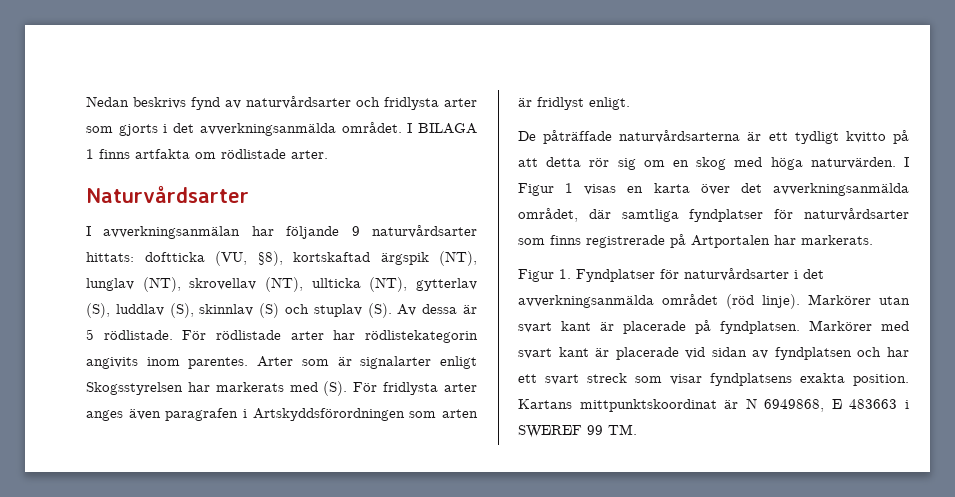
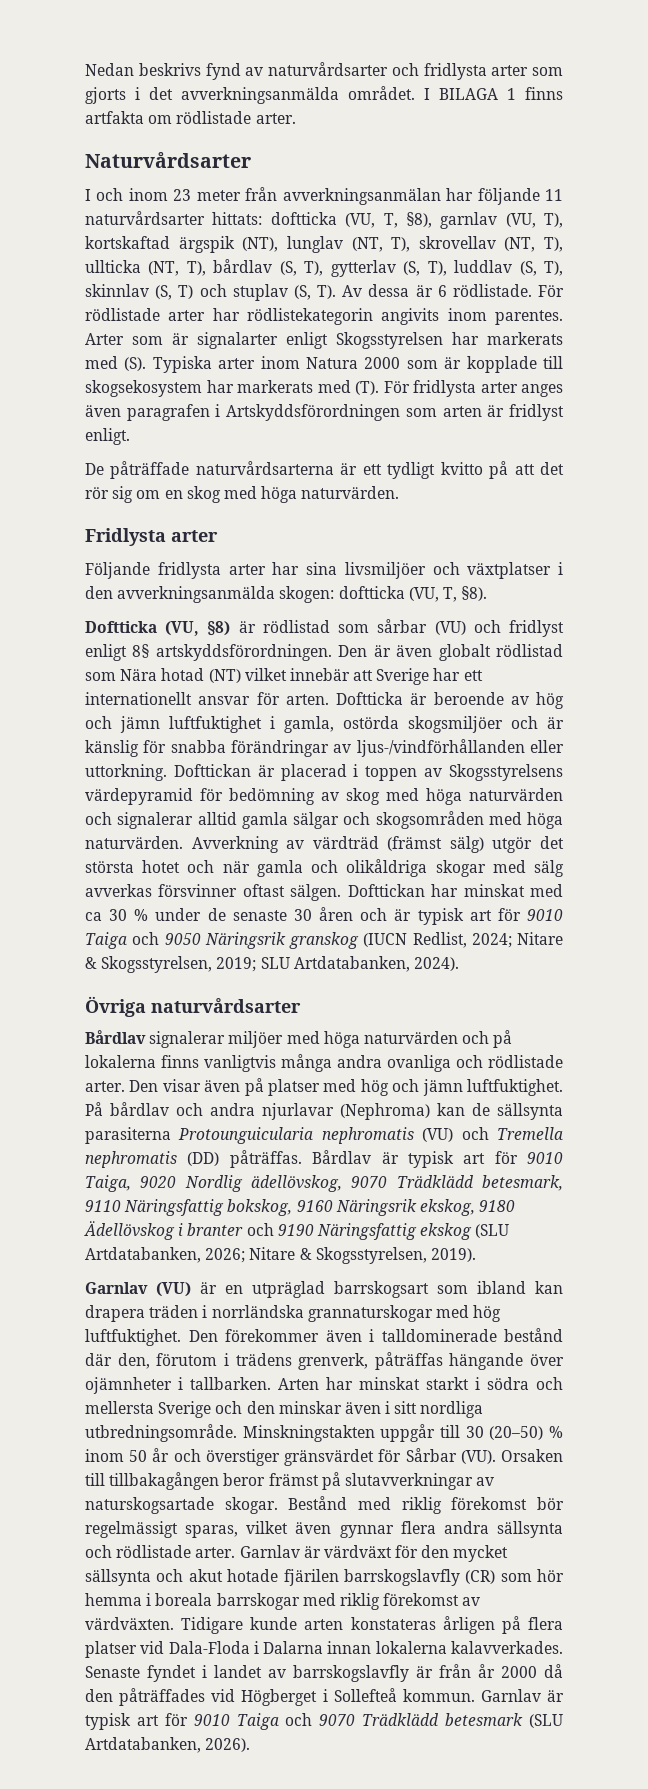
(91, 231) none -> [96,187,278,201] och inom 23 meter från
[351,226,360,236] 9 -> [545,189,563,201] 11
[257,251,477,266] [86,277,477,292] [86,303,392,318] §8), kortskaftad ärgspik (NT), lunglav (NT), skrovellav (NT), ullticka (NT), gytterlav (S), luddlav (S), skinnlav (S) och stuplav (S). -> [383,212,563,229] [85,236,563,253] [85,259,563,277] [85,284,336,301] T, §8), garnlav (VU, T), kortskaftad ärgspik (NT), lunglav (NT, T), skrovellav (NT, T), ullticka (NT, T), bårdlav (S, T), gytterlav (S, T), luddlav (S, T), skinnlav (S, T) och stuplav (S, T).
[86,329,94,340] 5 -> [437,285,447,297] 6
(348, 388) none -> [152,356,563,373] [85,380,379,397] Typiska arter inom Natura 2000 som är kopplade till skogsekosystem har markerats med (T).
[546,157,582,167] detta -> [540,462,564,475] det
[904,157,909,167] [518,183,909,196] [518,208,909,222] [518,234,873,248] [518,268,824,282] [518,294,910,309] [518,320,909,334] [518,347,909,360] [518,373,909,386] [518,398,909,412] [518,424,637,438] I Figur 1 visas en karta över det avverkningsanmälda området, där samtliga fyndplatser för naturvårdsarter som finns registrerade på Artportalen har markerats. // Figur 1. Fyndplatser för naturvårdsarter i det avverkningsanmälda området (röd linje). Markörer utan svart kant är placerade på fyndplatsen. Markörer med svart kant är placerade vid sidan av fyndplatsen och har ett svart streck som visar fyndplatsens exakta position. Kartans mittpunktskoordinat är N 6949868, E 483663 i SWEREF 99 TM. -> [85,528,218,546] [85,562,563,579] [85,586,488,603] [85,619,564,637] [85,644,563,661] [85,668,483,685] [85,692,564,709] [85,716,564,733] [85,739,564,757] [85,764,563,781] [85,788,563,805] [85,811,563,829] [85,836,564,853] [85,859,564,877] [85,884,563,901] [85,907,563,925] [85,932,563,949] [85,956,459,973] [85,996,301,1017] [85,1030,513,1048] [85,1054,563,1072] [85,1078,563,1096] [85,1102,563,1120] [85,1127,563,1144] [85,1150,563,1168] [85,1175,563,1192] [85,1199,516,1216] [84,1221,510,1240] [85,1247,476,1264] [85,1281,563,1298] [85,1305,502,1322] [85,1328,563,1346] [85,1352,564,1370] [85,1377,563,1394] [85,1401,484,1418] [85,1424,563,1442] [85,1448,563,1466] [85,1472,495,1490] [85,1496,564,1514] [85,1521,563,1538] [85,1545,509,1562] [85,1569,564,1586] [85,1593,481,1610] [85,1616,564,1634] [85,1641,563,1658] [85,1664,563,1682] [85,1688,564,1706] [85,1713,563,1730] [85,1737,251,1753] // Fridlysta arter // Följande fridlysta arter har sina livsmiljöer och växtplatser i den avverkningsanmälda skogen: doftticka (VU, T, §8). // Doftticka (VU, §8) är rödlistad som sårbar (VU) och fridlyst enligt 8§ artskyddsförordningen. Den är även globalt rödlistad som Nära hotad (NT) vilket innebär att Sverige har ett internationellt ansvar för arten. Doftticka är beroende av hög och jämn luftfuktighet i gamla, ostörda skogsmiljöer och är känslig för snabba förändringar av ljus-/vindförhållanden eller uttorkning. Dofttickan är placerad i toppen av Skogsstyrelsens värdepyramid för bedömning av skog med höga naturvärden och signalerar alltid gamla sälgar och skogsområden med höga naturvärden. Avverkning av värdträd (främst sälg) utgör det största hotet och när gamla och olikåldriga skogar med sälg avverkas försvinner oftast sälgen. Dofttickan har minskat med ca 30 % under de senaste 30 åren och är typisk art för 9010 Taiga och 9050 Näringsrik granskog (IUCN Redlist, 2024; Nitare & Skogsstyrelsen, 2019; SLU Artdatabanken, 2024). // Övriga naturvårdsarter // Bårdlav signalerar miljöer med höga naturvärden och på lokalerna finns vanligtvis många andra ovanliga och rödlistade arter. Den visar även på platser med hög och jämn luftfuktighet. På bårdlav och andra njurlavar (Nephroma) kan de sällsynta parasiterna Protounguicularia nephromatis (VU) och Tremella nephromatis (DD) påträffas. Bårdlav är typisk art för 9010 Taiga, 9020 Nordlig ädellövskog, 9070 Trädklädd betesmark, 9110 Näringsfattig bokskog, 9160 Näringsrik ekskog, 9180 Ädellövskog i branter och 9190 Näringsfattig ekskog (SLU Artdatabanken, 2026; Nitare & Skogsstyrelsen, 2019). // Garnlav (VU) är en utpräglad barrskogsart som ibland kan drapera träden i norrländska grannaturskogar med hög luftfuktighet. Den förekommer även i talldominerade bestånd där den, förutom i trädens grenverk, påträffas hängande över ojämnheter i tallbarken. Arten har minskat starkt i södra och mellersta Sverige och den minskar även i sitt nordliga utbredningsområde. Minskningstakten uppgår till 30 (20–50) % inom 50 år och överstiger gränsvärdet för Sårbar (VU). Orsaken till tillbakagången beror främst på slutavverkningar av naturskogsartade skogar. Bestånd med riklig förekomst bör regelmässigt sparas, vilket även gynnar flera andra sällsynta och rödlistade arter. Garnlav är värdväxt för den mycket sällsynta och akut hotade fjärilen barrskogslavfly (CR) som hör hemma i boreala barrskogar med riklig förekomst av värdväxten. Tidigare kunde arten konstateras årligen på flera platser vid Dala-Floda i Dalarna innan lokalerna kalavverkades. Senaste fyndet i landet av barrskogslavfly är från år 2000 då den påträffades vid Högberget i Sollefteå kommun. Garnlav är typisk art för 9010 Taiga och 9070 Trädklädd betesmark (SLU Artdatabanken, 2026).

